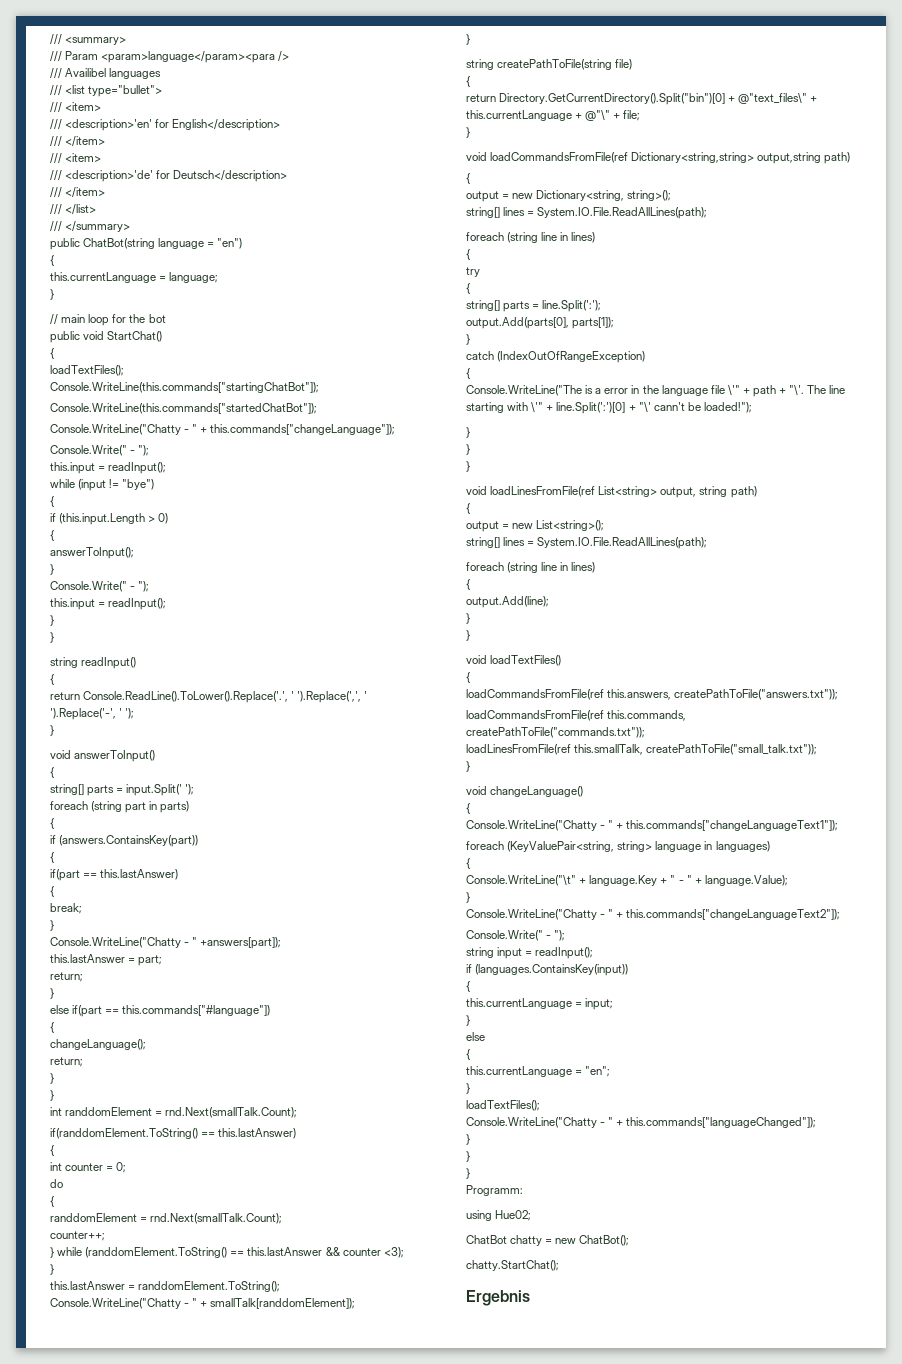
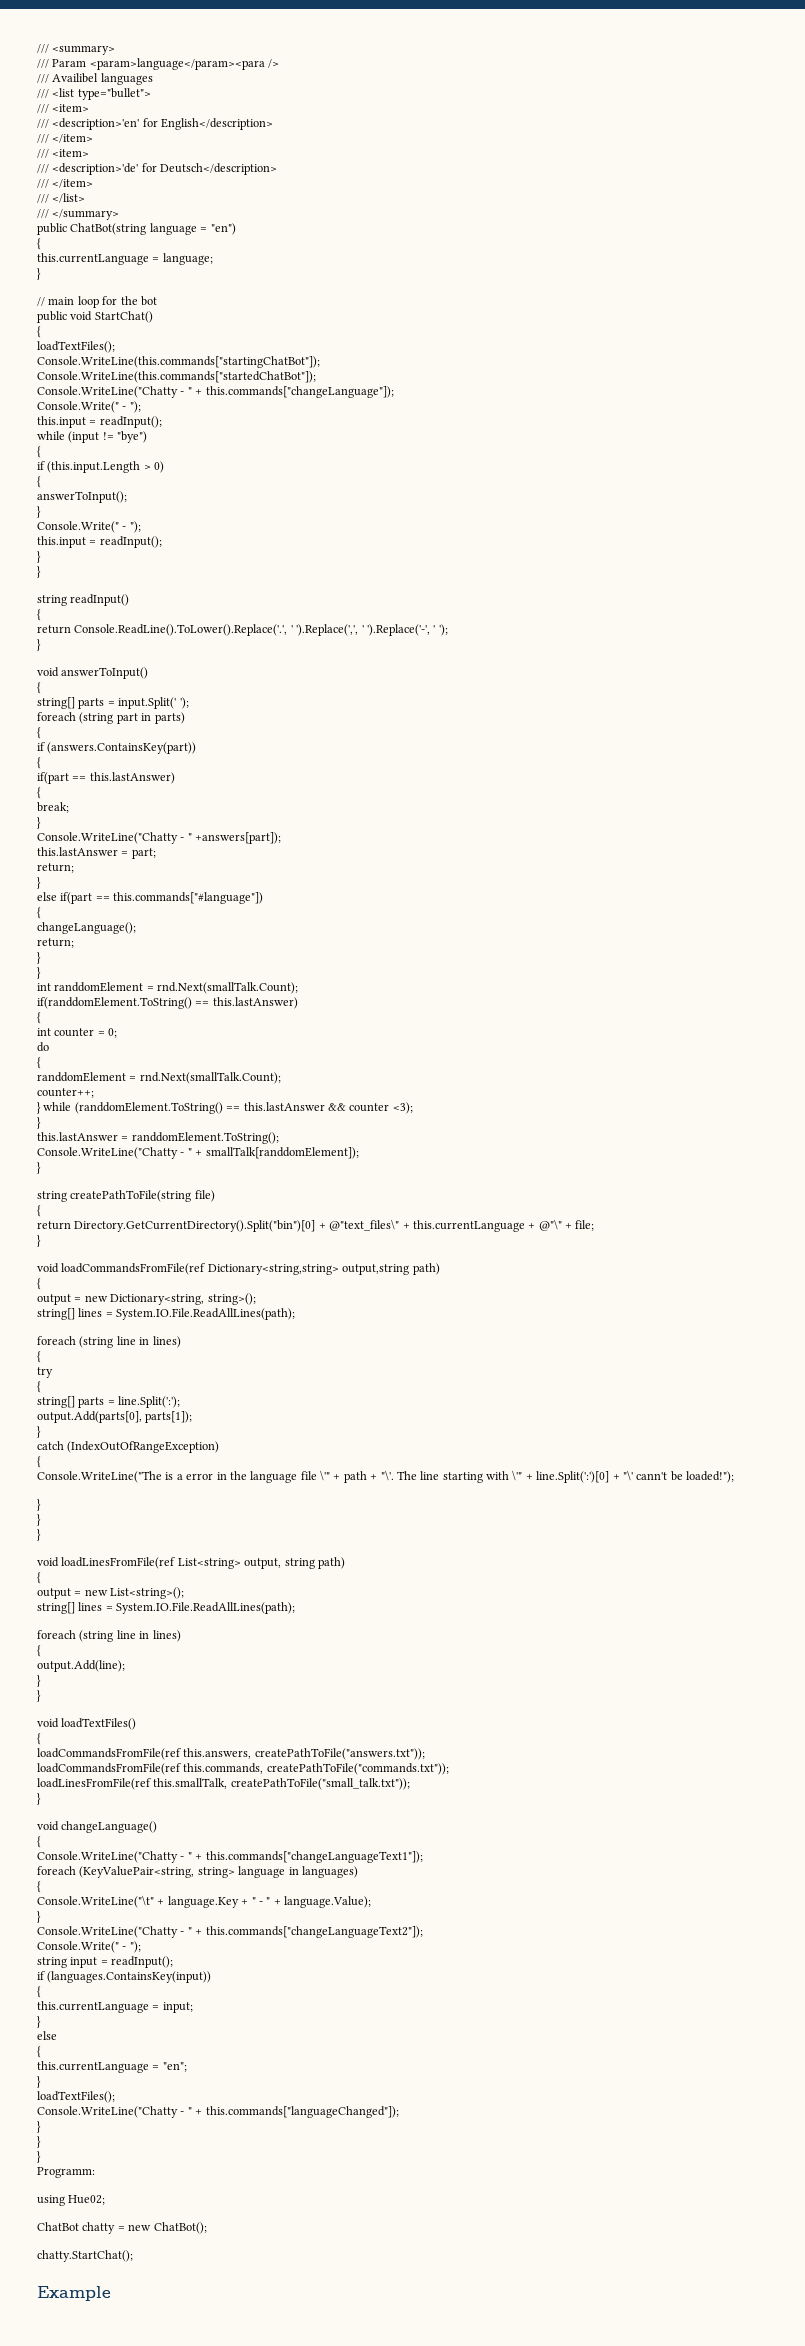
[466,1290,530,1306] Ergebnis -> [37,2286,111,2301] Example

